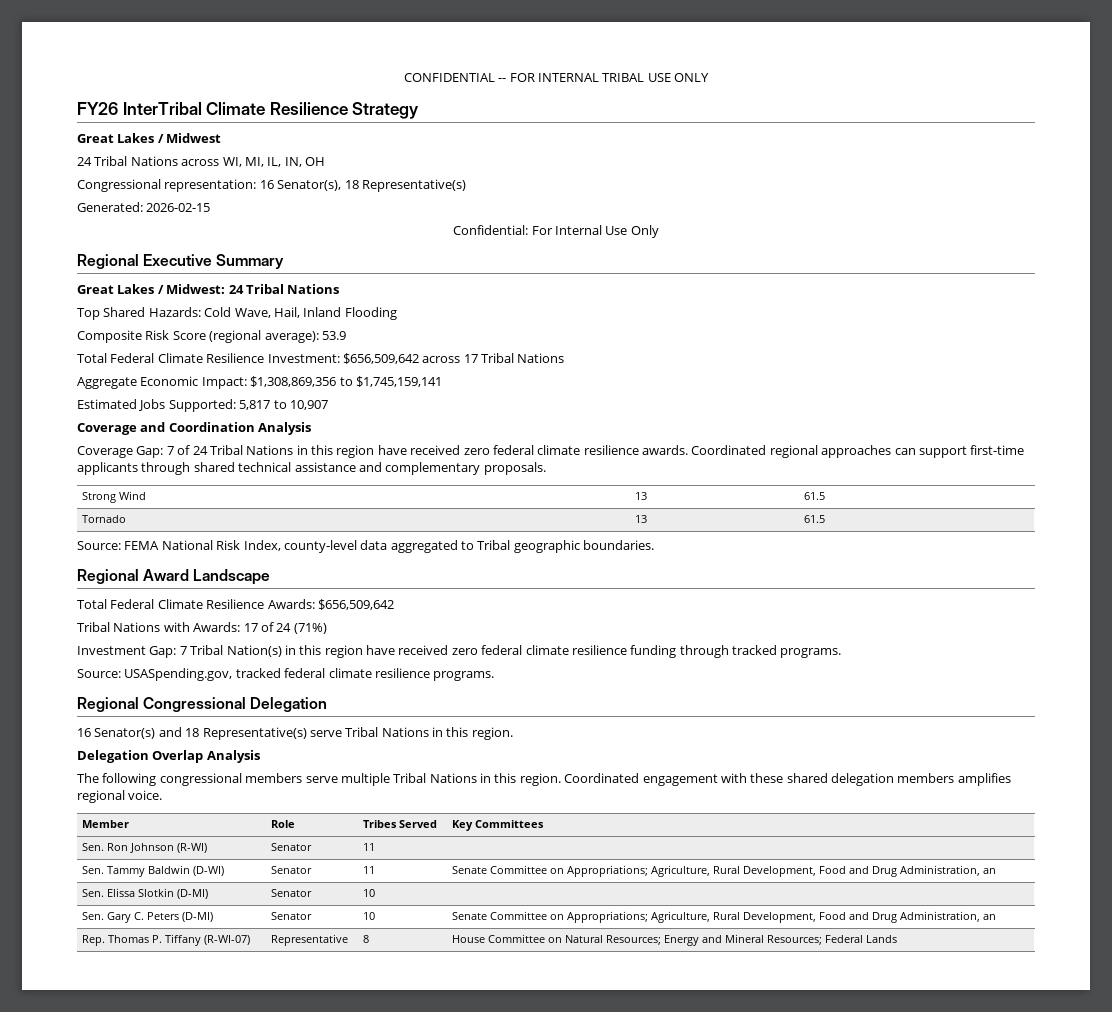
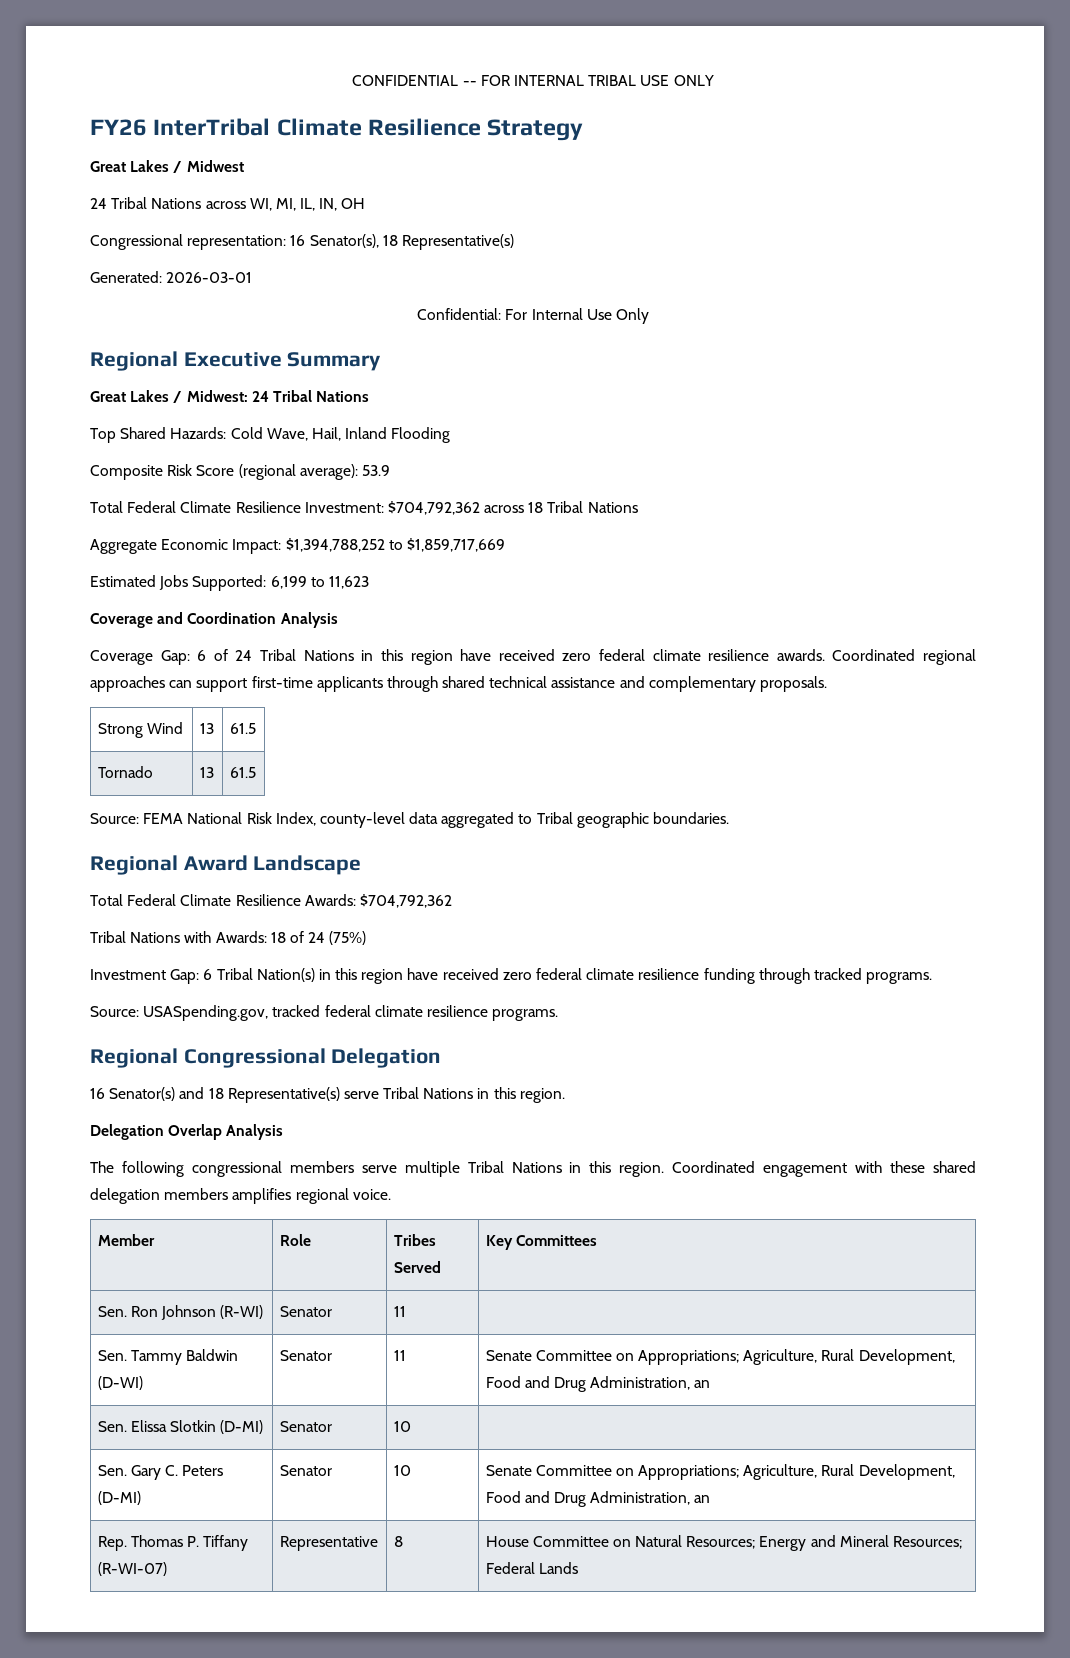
[146,203,211,212] 2026-02-15 -> [166,272,253,283] 2026-03-01
[342,353,478,364] $656,509,642 across 17 -> [387,501,544,515] $704,792,362 across 18
[250,376,442,387] $1,308,869,356 to $1,745,159,141 -> [285,538,505,552] $1,394,788,252 to $1,859,717,669
[239,400,328,410] 5,817 to 10,907 -> [270,576,369,589] 6,199 to 11,623
[166,446,174,455] 7 -> [197,650,207,661] 6
[317,599,394,610] $656,509,642 -> [359,894,452,908] $704,792,362
[243,622,327,634] 17 of 24 (71%) -> [270,931,367,945] 18 of 24 (75%)
[179,646,187,655] 7 -> [203,969,213,980] 6

